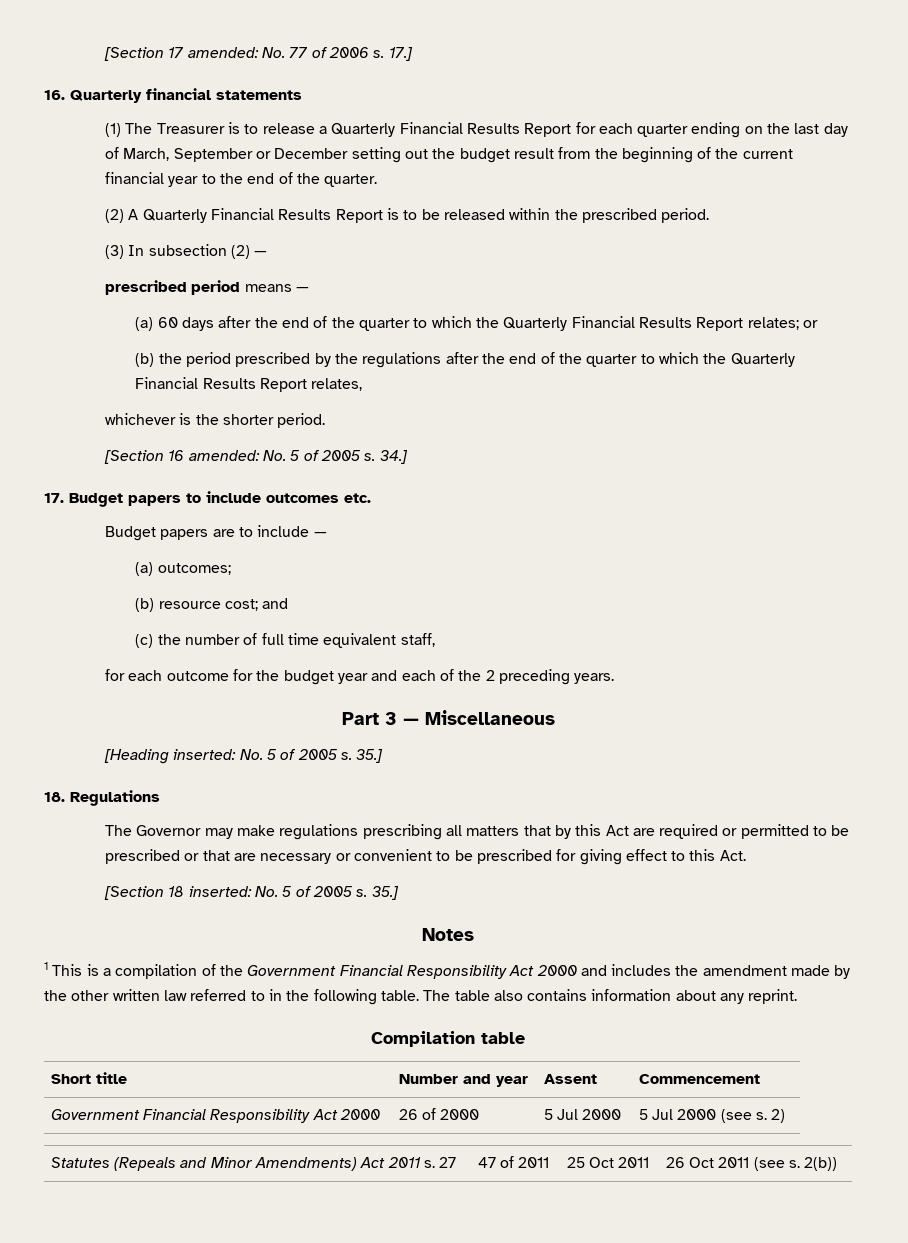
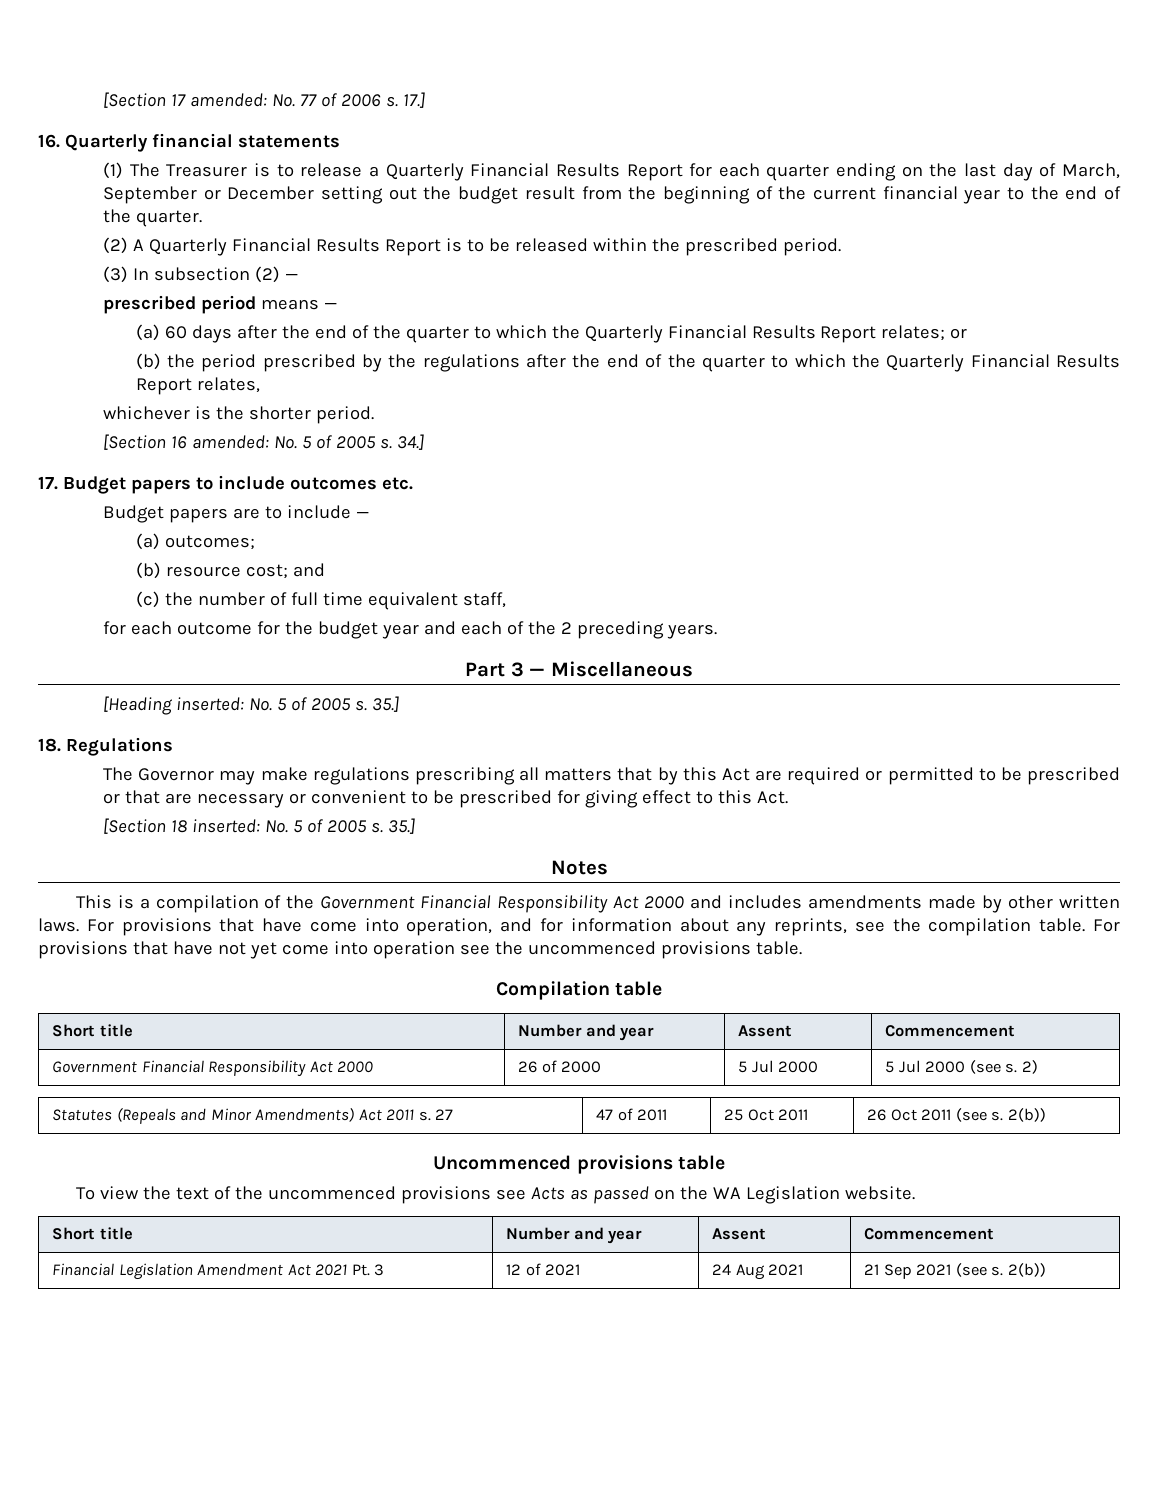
[44,962,48,970] 1 -> (608, 867) none
[675,965,787,976] the amendment -> [808,895,923,909] amendments
[44,990,67,1001] the -> (1003, 904) none
[163,989,798,1005] law referred to in the following table. The table also contains information about any reprint. -> [38,918,1121,936] [38,941,802,959] laws. For provisions that have come into operation, and for information about any reprints, see the compilation table. For provisions that have not yet come into operation see the uncommenced provisions table.
(838, 1164) none -> [433,1155,725,1174] [75,1186,915,1204] [52,1227,133,1240] [506,1227,643,1244] [712,1228,767,1240] [864,1228,995,1240] [52,1263,385,1280] [506,1263,581,1276] [712,1264,804,1280] [864,1263,1046,1279] // Uncommenced provisions table // To view the text of the uncommenced provisions see Acts as passed on the WA Legislation website. // Short title | Number and year | Assent | Commencement // Financial Legislation Amendment Act 2021 Pt. 3 | 12 of 2021 | 24 Aug 2021 | 21 Sep 2021 (see s. 2(b))

